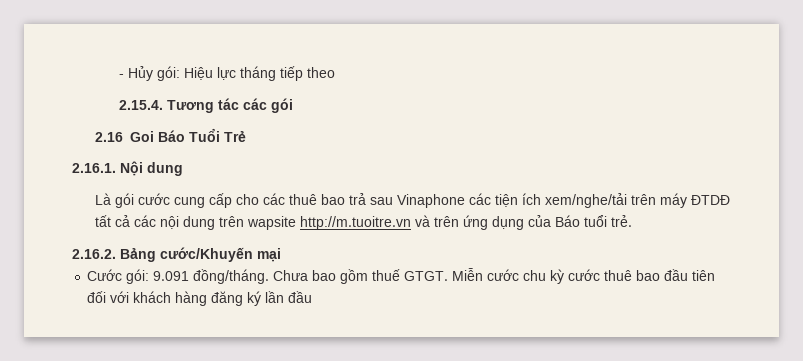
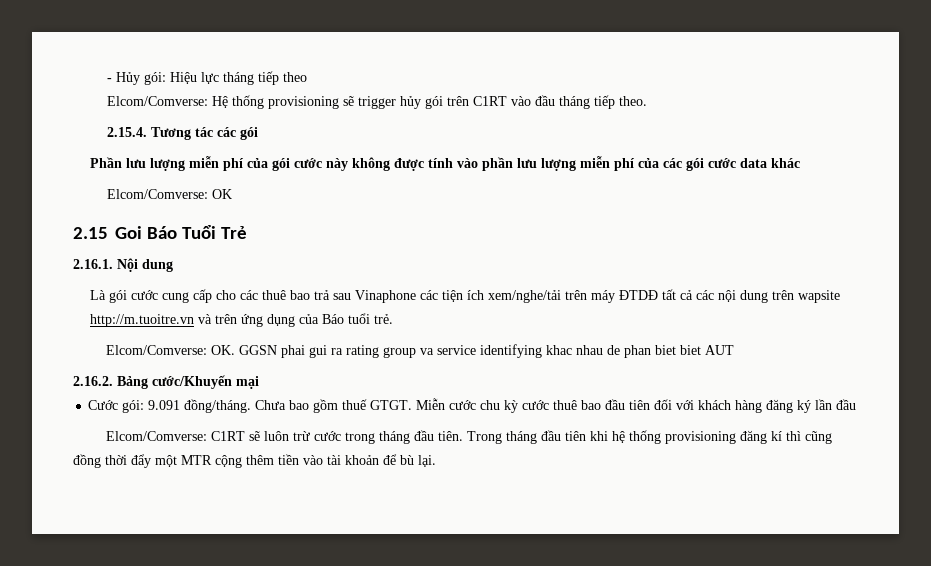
(335, 72) none -> [106,95,647,109] // Elcom/Comverse: Hệ thống provisioning sẽ trigger hủy gói trên C1RT vào đầu tháng tiếp theo.
[95,132,124,142] 2.16 -> [89,156,800,171] [106,189,232,199] [73,227,108,239] Phần lưu lượng miễn phí của gói cước này không được tính vào phần lưu lượng miễn phí của các gói cước data khác // Elcom/Comverse: OK // 2.15
(633, 221) none -> [105,344,734,358] // Elcom/Comverse: OK. GGSN phai gui ra rating group va service identifying khac nhau de phan biet biet AUT
(313, 297) none -> [105,430,832,444] [73,454,436,468] // Elcom/Comverse: C1RT sẽ luôn trừ cước trong tháng đầu tiên. Trong tháng đầu tiên khi hệ thống provisioning đăng kí thì cũng đồng thời đẩy một MTR cộng thêm tiền vào tài khoản để bù lại.

